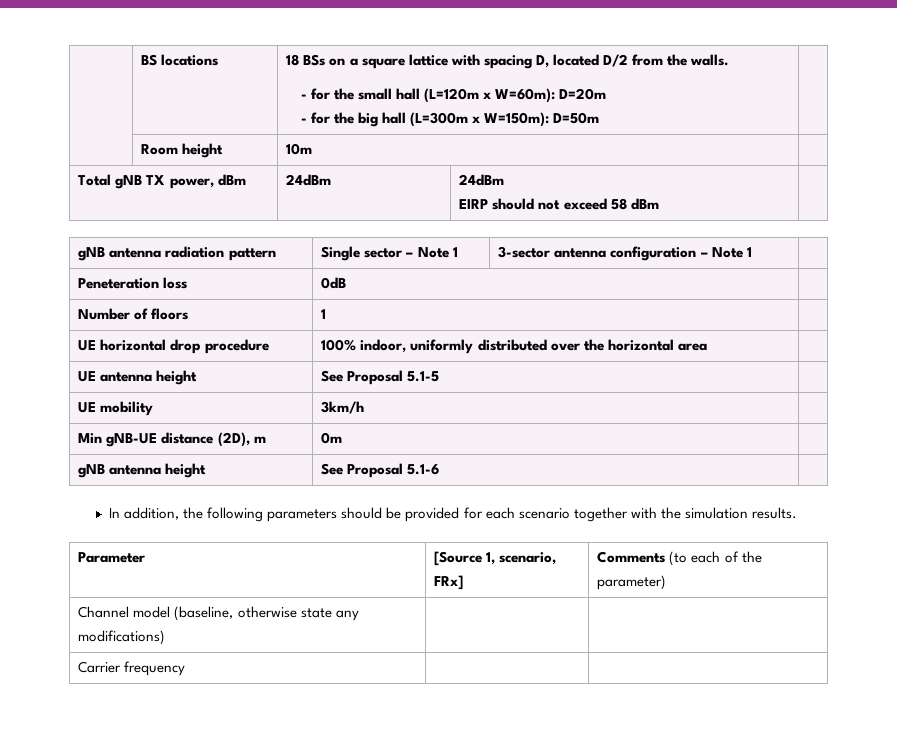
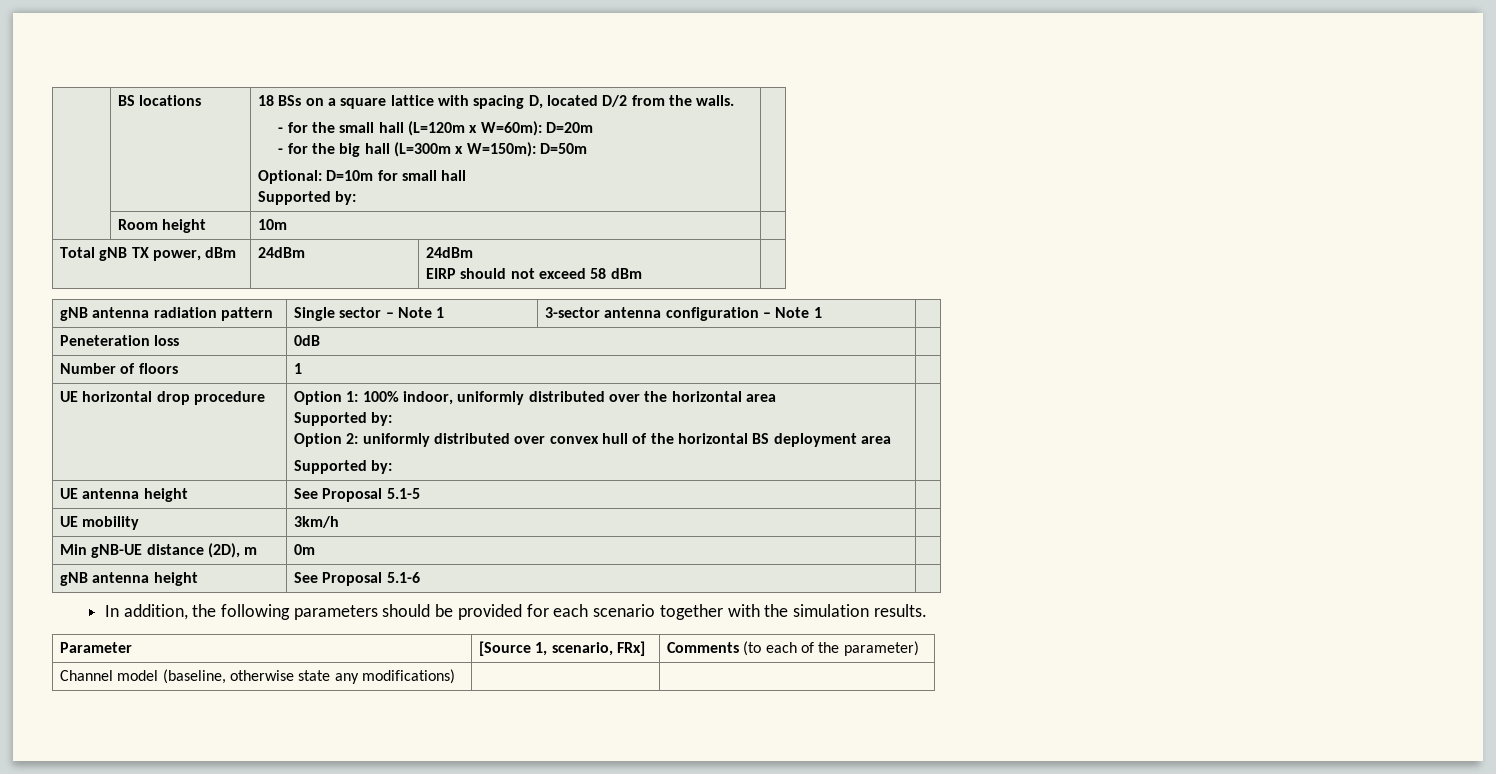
(599, 118) none -> [258,170,467,184] [258,191,357,205] // Optional: D=10m for small hall // Supported by:
(269, 346) none -> [294,391,359,405] Option 1:
(707, 347) none -> [294,412,393,426] [294,433,892,447] [294,460,393,474] // Supported by: // Option 2: uniformly distributed over convex hull of the horizontal BS deployment area // Supported by:
[78,661,186,676] // Carrier frequency | | -> (456, 676) none

